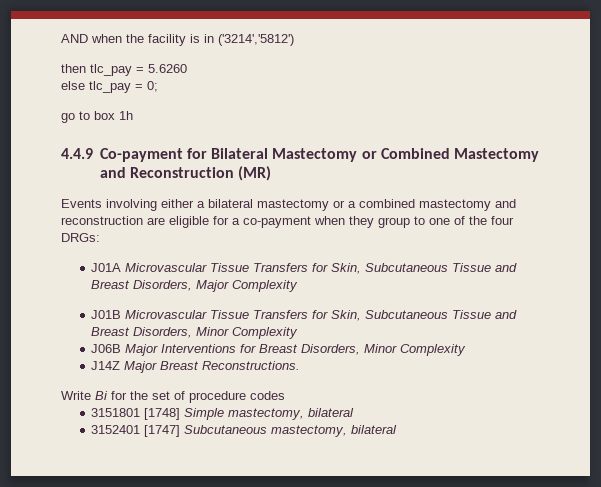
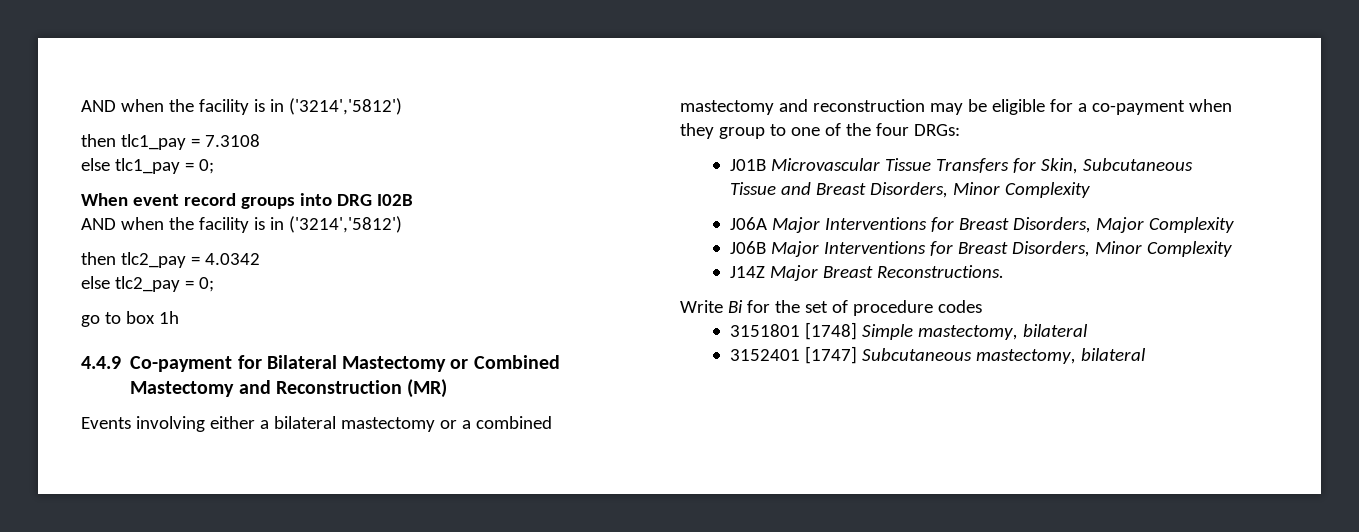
[61,34,294,46] [61,64,187,76] [61,81,131,93] AND when the facility is in ('3214','5812') // then tlc_pay = 5.6260 // else tlc_pay -> [81,98,402,115] [81,134,260,150] [81,158,214,174] [81,193,413,209] [81,216,402,233] [81,252,260,268] [81,276,180,292] AND when the facility is in ('3214','5812') // then tlc1_pay = 7.3108 // else tlc1_pay = 0; // When event record groups into DRG I02B // AND when the facility is in ('3214','5812') // then tlc2_pay = 4.0342 // else tlc2_pay
[147,217,165,225] are -> [929,99,987,115] may be
[91,263,518,274] [91,280,299,292] // J01A Microvascular Tissue Transfers for Skin, Subcutaneous Tissue and Breast Disorders, Major Complexity -> (960, 130) none
(299, 333) none -> [729,217,1234,233] // J06A Major Interventions for Breast Disorders, Major Complexity

